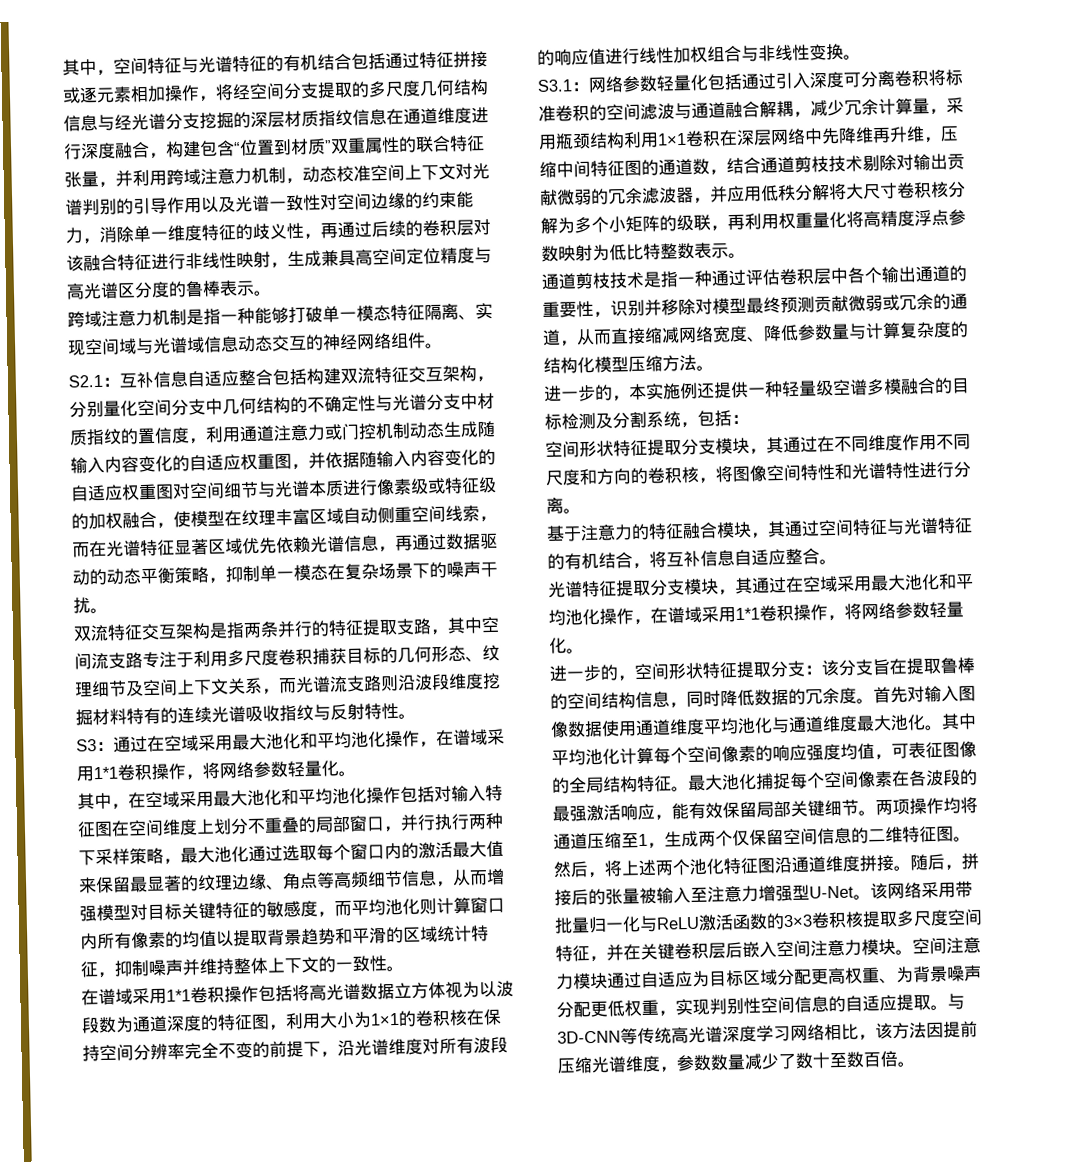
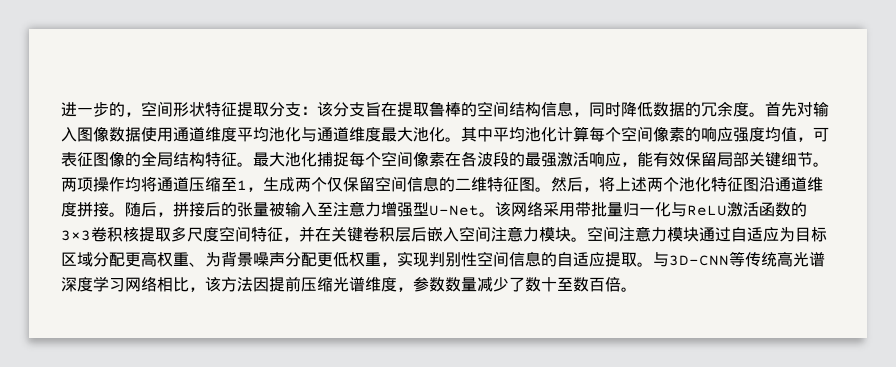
[62,50,488,76] [62,78,489,104] [63,106,489,132] [63,135,485,160] [64,162,490,188] [65,191,474,216] [65,218,491,245] [66,246,492,272] [66,280,272,300] [67,302,493,328] [67,332,443,356] [68,365,494,389] [69,392,495,418] [69,420,496,446] [70,448,496,474] [70,476,497,502] [71,505,497,530] [72,532,498,558] [72,561,498,586] [73,597,108,614] [73,616,500,642] [74,644,500,670] [74,672,501,698] [75,702,416,726] [76,728,505,753] [76,760,356,782] [77,784,503,810] [77,812,504,838] [78,840,504,866] [78,868,505,894] [79,897,505,922] [80,925,489,950] [80,955,404,979] [81,980,514,1006] [81,1008,502,1034] [82,1036,508,1062] [537,43,861,66] [537,69,963,93] [538,97,964,122] [538,125,959,150] [539,153,965,178] [540,181,966,206] [540,209,966,234] [541,242,746,262] [541,265,967,290] [542,293,968,318] [542,321,969,347] [543,354,714,374] [544,377,970,402] [544,410,749,430] [545,433,971,458] [545,461,971,486] [546,497,581,514] [546,517,973,542] [547,548,837,570] [548,573,974,598] [548,601,964,626] [549,637,584,654] 其中，空间特征与光谱特征的有机结合包括通过特征拼接或逐元素相加操作，将经空间分支提取的多尺度几何结构信息与经光谱分支挖掘的深层材质指纹信息在通道维度进行深度融合，构建包含“位置到材质”双重属性的联合特征张量，并利用跨域注意力机制，动态校准空间上下文对光谱判别的引导作用以及光谱一致性对空间边缘的约束能力，消除单一维度特征的歧义性，再通过后续的卷积层对该融合特征进行非线性映射，生成兼具高空间定位精度与高光谱区分度的鲁棒表示。 // 跨域注意力机制是指一种能够打破单一模态特征隔离、实现空间域与光谱域信息动态交互的神经网络组件。 // S2.1：互补信息自适应整合包括构建双流特征交互架构，分别量化空间分支中几何结构的不确定性与光谱分支中材质指纹的置信度，利用通道注意力或门控机制动态生成随输入内容变化的自适应权重图，并依据随输入内容变化的自适应权重图对空间细节与光谱本质进行像素级或特征级的加权融合，使模型在纹理丰富区域自动侧重空间线索，而在光谱特征显著区域优先依赖光谱信息，再通过数据驱动的动态平衡策略，抑制单一模态在复杂场景下的噪声干扰。 // 双流特征交互架构是指两条并行的特征提取支路，其中空间流支路专注于利用多尺度卷积捕获目标的几何形态、纹理细节及空间上下文关系，而光谱流支路则沿波段维度挖掘材料特有的连续光谱吸收指纹与反射特性。 // S3：通过在空域采用最大池化和平均池化操作，在谱域采用1*1卷积操作，将网络参数轻量化。 // 其中，在空域采用最大池化和平均池化操作包括对输入特征图在空间维度上划分不重叠的局部窗口，并行执行两种下采样策略，最大池化通过选取每个窗口内的激活最大值来保留最显著的纹理边缘、角点等高频细节信息，从而增强模型对目标关键特征的敏感度，而平均池化则计算窗口内所有像素的均值以提取背景趋势和平滑的区域统计特征，抑制噪声并维持整体上下文的一致性。 // 在谱域采用1*1卷积操作包括将高光谱数据立方体视为以波段数为通道深度的特征图，利用大小为1×1的卷积核在保持空间分辨率完全不变的前提下，沿光谱维度对所有波段的响应值进行线性加权组合与非线性变换。 // S3.1：网络参数轻量化包括通过引入深度可分离卷积将标准卷积的空间滤波与通道融合解耦，减少冗余计算量，采用瓶颈结构利用1×1卷积在深层网络中先降维再升维，压缩中间特征图的通道数，结合通道剪枝技术剔除对输出贡献微弱的冗余滤波器，并应用低秩分解将大尺寸卷积核分解为多个小矩阵的级联，再利用权重量化将高精度浮点参数映射为低比特整数表示。 // 通道剪枝技术是指一种通过评估卷积层中各个输出通道的重要性，识别并移除对模型最终预测贡献微弱或冗余的通道，从而直接缩减网络宽度、降低参数量与计算复杂度的结构化模型压缩方法。 // 进一步的，本实施例还提供一种轻量级空谱多模融合的目标检测及分割系统，包括： // 空间形状特征提取分支模块，其通过在不同维度作用不同尺度和方向的卷积核，将图像空间特性和光谱特性进行分离。 // 基于注意力的特征融合模块，其通过空间特征与光谱特征的有机结合，将互补信息自适应整合。 // 光谱特征提取分支模块，其通过在空域采用最大池化和平均池化操作，在谱域采用1*1卷积操作，将网络参数轻量化。 // -> (61, 109) none

